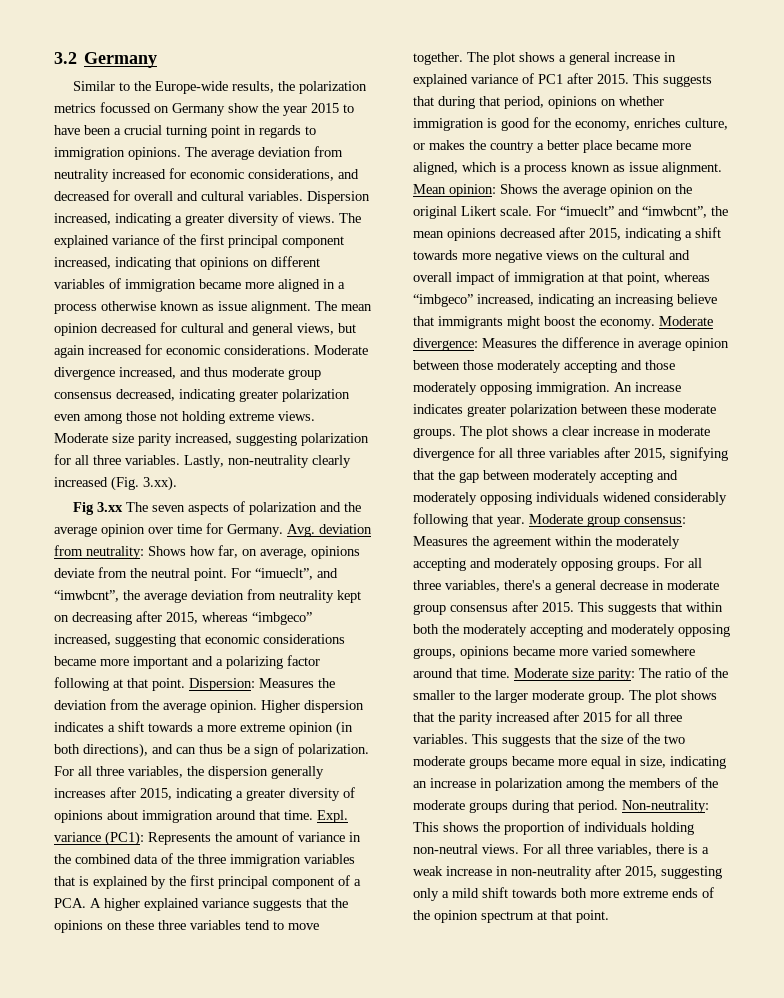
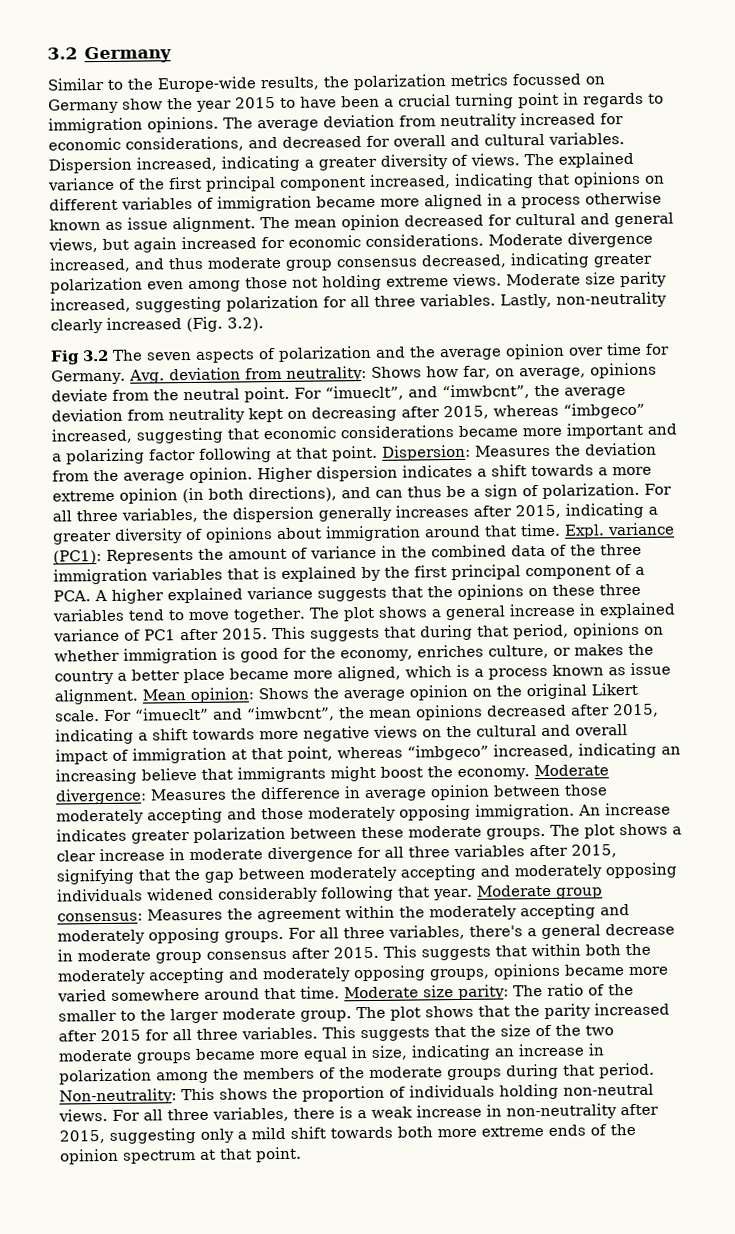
[143,476,177,491] 3.xx). -> [227,317,264,332] 3.2).
[97,502,124,512] 3.xx -> [82,349,109,362] 3.2

